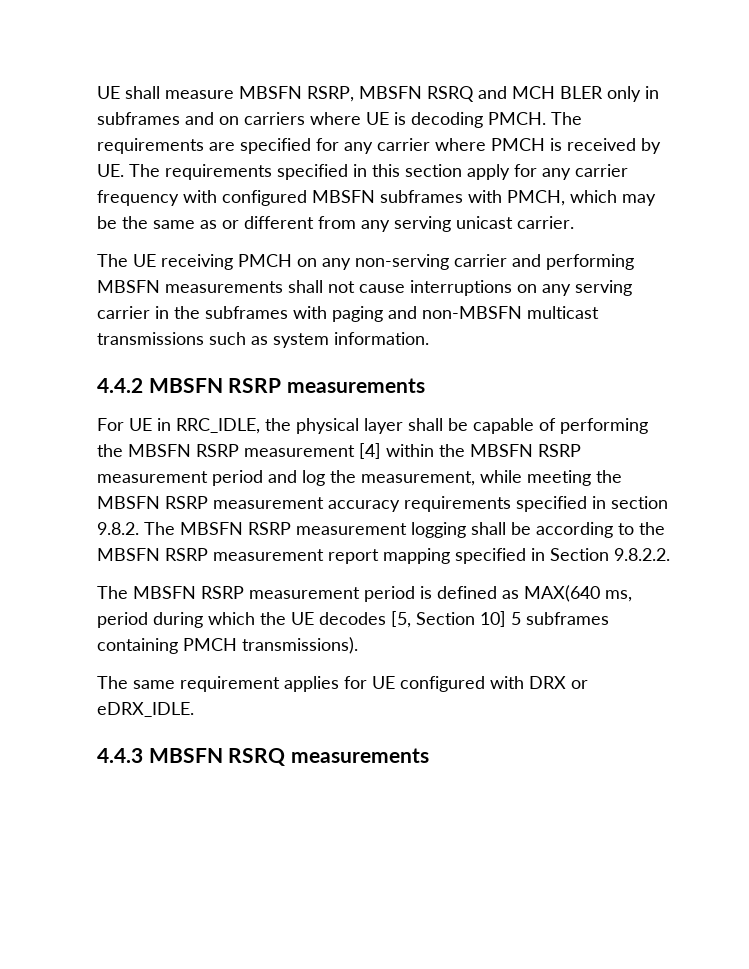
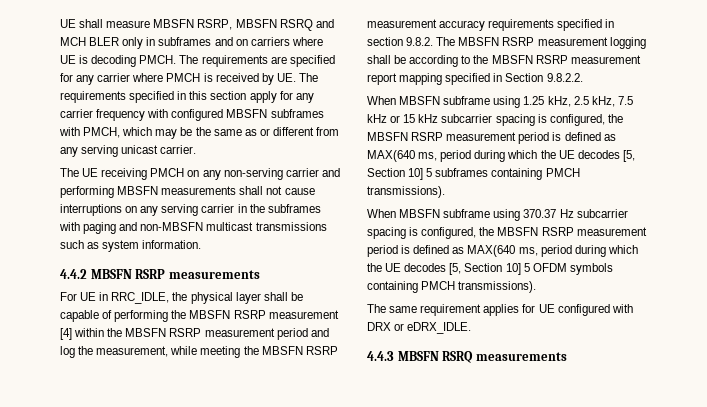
[97,586,128,599] The -> [367,96,633,108] [367,114,623,126] When MBSFN subframe using 1.25 kHz, 2.5 kHz, 7.5 kHz or 15 kHz subcarrier spacing is configured, the
(358, 645) none -> [367,209,628,221] [367,227,647,239] [367,245,638,257] [367,263,613,275] [367,281,537,293] // When MBSFN subframe using 370.37 Hz subcarrier spacing is configured, the MBSFN RSRP measurement period is defined as MAX(640 ms, period during which the UE decodes [5, Section 10] 5 OFDM symbols containing PMCH transmissions).

